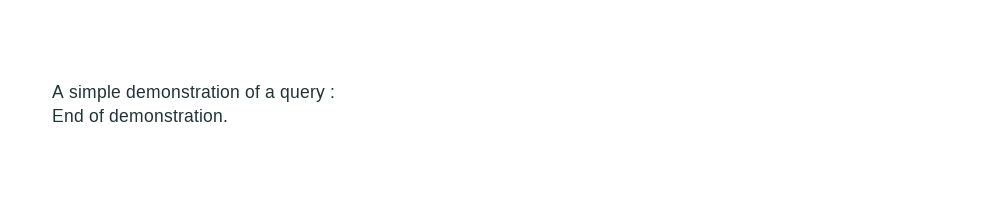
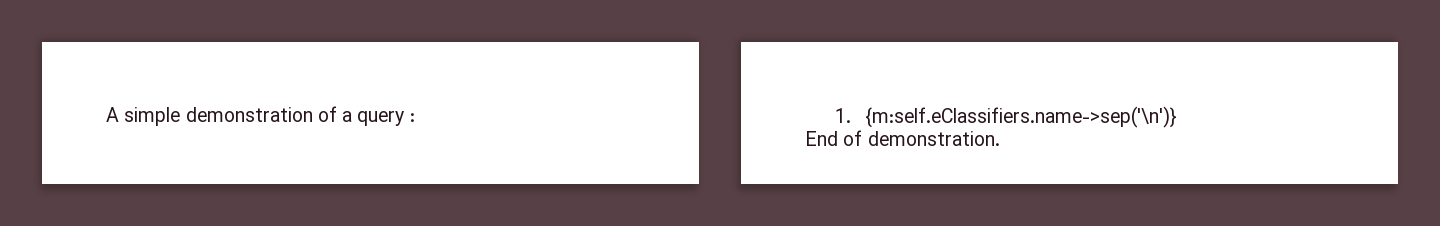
(335, 93) none -> [835,106,1178,128] // 1. {m:self.eClassifiers.name->sep('\n')}

